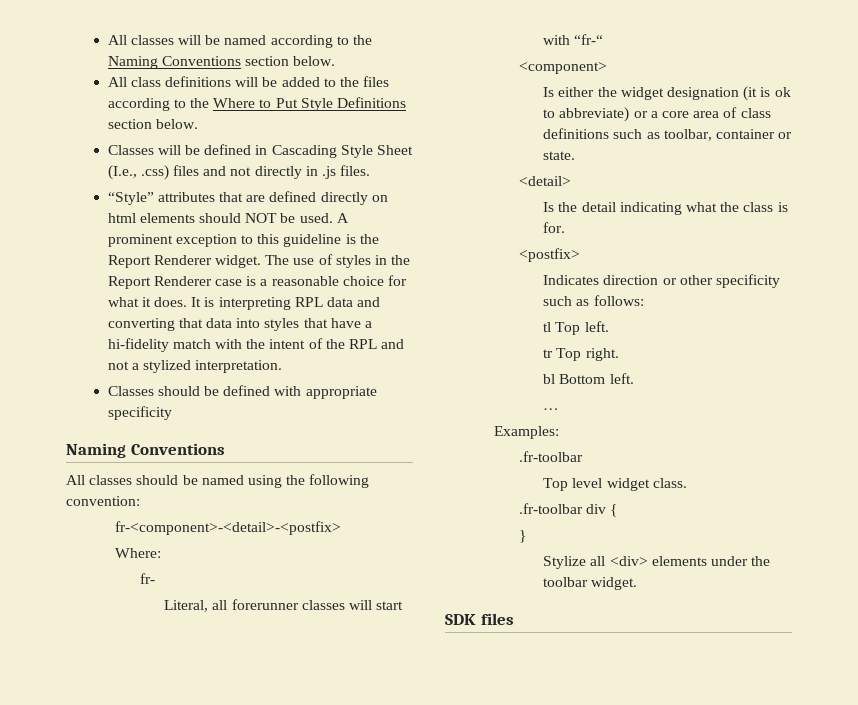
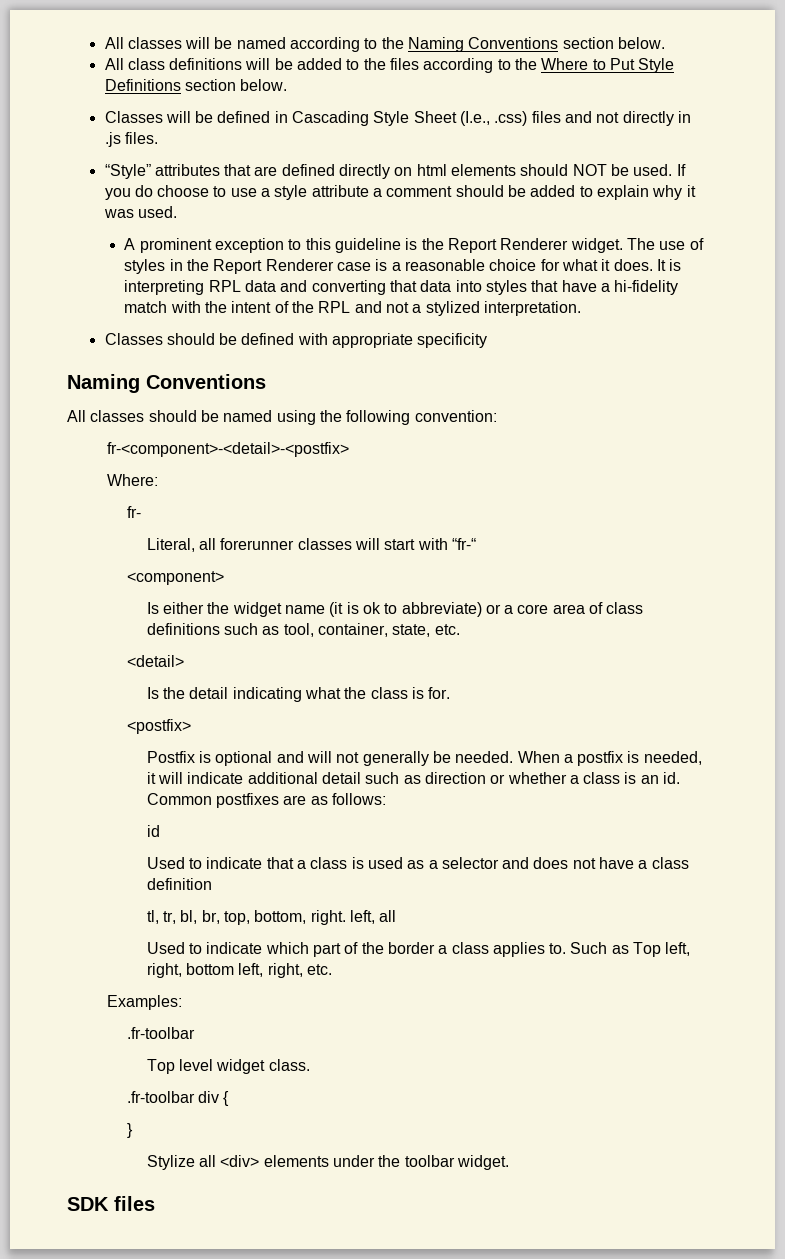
(333, 218) none -> [676,164,686,176] [104,185,696,200] [103,206,177,218] If you do choose to use a style attribute a comment should be added to explain why it was used. //
[667,87,740,100] designation -> [284,605,325,614] name
[663,129,793,141] [543,151,576,160] toolbar, container or state. -> [283,623,460,637] tool, container, state, etc.
[543,274,781,288] [543,295,644,306] [543,321,609,335] [543,348,619,361] [543,373,634,384] [543,408,560,410] Indicates direction or other specificity such as follows: // tl Top left. // tr Top right. // bl Bottom left. // … -> [146,751,702,766] [146,772,681,784] [146,793,386,808] [146,825,160,837] [146,857,689,869] [146,878,212,890] [146,910,397,925] [146,942,691,957] [146,963,332,978] Postfix is optional and will not generally be needed. When a postfix is needed, it will indicate additional detail such as direction or whether a class is an id. Common postfixes are as follows: // id // Used to indicate that a class is used as a selector and does not have a class definition // tl, tr, bl, br, top, bottom, right. left, all // Used to indicate which part of the border a class applies to. Such as Top left, right, bottom left, right, etc.

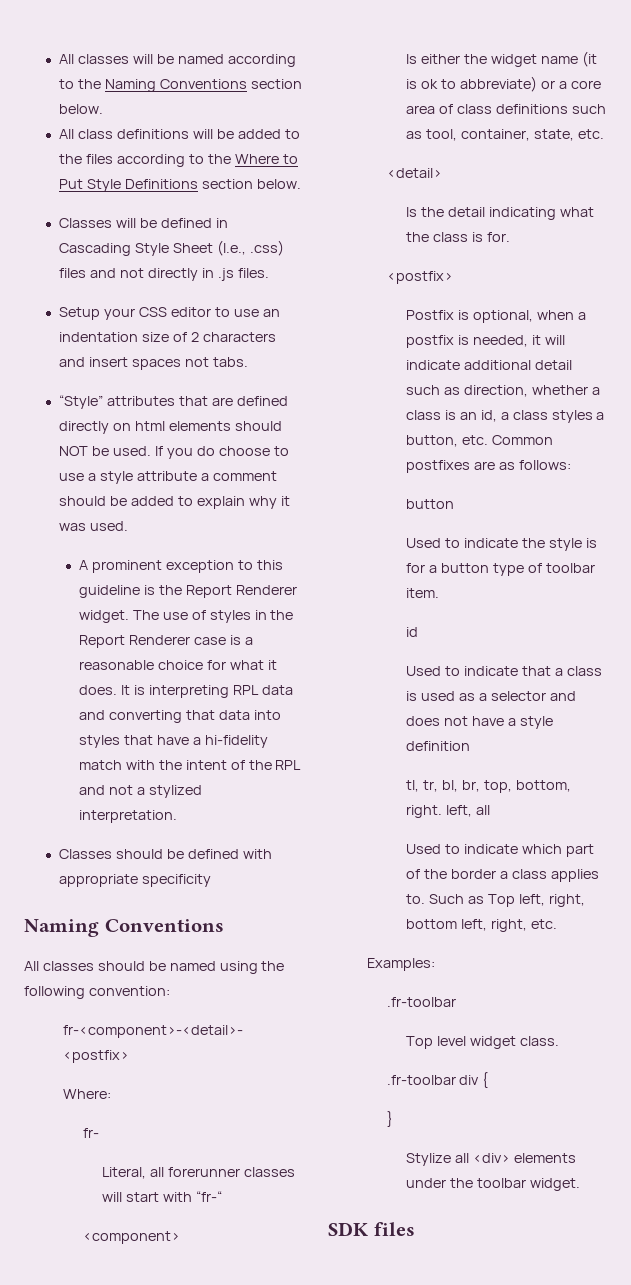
(158, 138) none -> [59,307,280,320] [59,332,277,342] [59,357,249,370] // Setup your CSS editor to use an indentation size of 2 characters and insert spaces not tabs.
[215,751,560,766] optional and will not generally be needed. When -> [472,310,574,323] optional, when
[424,772,506,784] direction or -> [463,385,528,397] direction,
[663,772,681,784] id. -> [480,410,605,423] [406,435,488,447] id, a class styles a button, etc.
(386, 799) none -> [406,499,455,509] [406,538,597,551] [406,563,595,576] [406,588,440,598] // button // Used to indicate the style is for a button type of toolbar item.
[651,857,689,869] class -> [519,716,553,729] style

